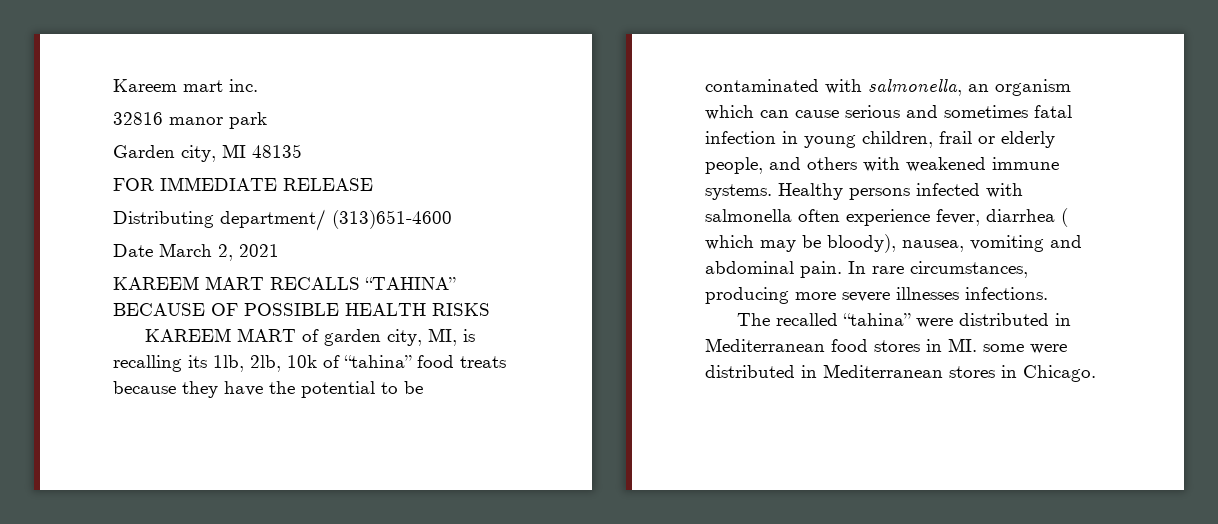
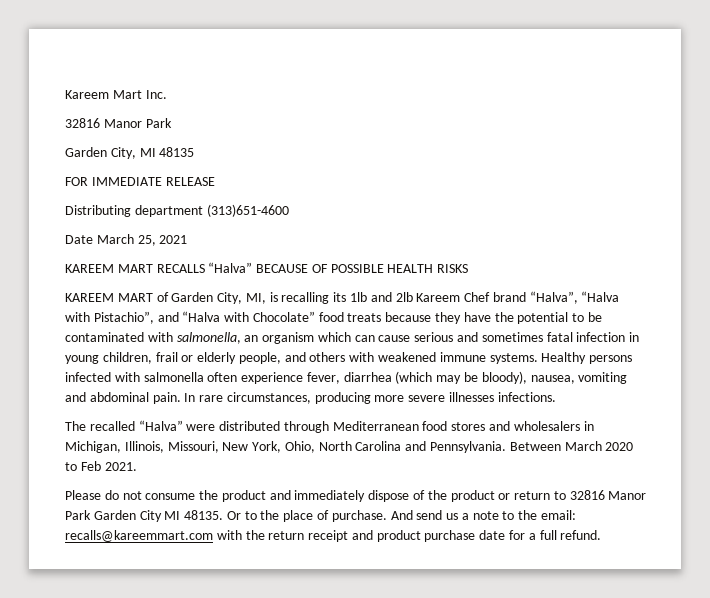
[113,79,258,92] [113,112,267,129] [113,145,216,162] Kareem mart inc. // 32816 manor park // Garden city, -> [65,90,167,99] [65,118,172,128] [65,147,136,159] Kareem Mart Inc. // 32816 Manor Park // Garden City,
[220,209,326,231] department/ -> [134,205,203,217] department
[218,244,233,261] 2, -> [137,235,156,246] 25,
[365,277,456,290] “TAHINA” -> [208,262,253,273] “Halva”
[324,329,423,346] garden city, -> [171,292,243,304] Garden City,
[213,355,412,372] 1lb, 2lb, 10k of “tahina” -> [350,291,620,304] [65,311,315,324] 1lb and 2lb Kareem Chef brand “Halva”, “Halva with Pistachio”, and “Halva with Chocolate”
[1061,208,1068,227] [705,235,754,250] ( which -> [395,371,433,384] (which
[843,313,1072,328] “tahina” were distributed in -> [138,420,329,433] “Halva” were distributed through
[926,338,1067,354] [705,364,1096,382] in MI. some were distributed in Mediterranean stores in Chicago. -> [489,421,594,431] [65,441,634,453] [65,461,137,471] [65,490,647,502] [65,510,577,522] [65,530,602,542] and wholesalers in Michigan, Illinois, Missouri, New York, Ohio, North Carolina and Pennsylvania. Between March 2020 to Feb 2021. // Please do not consume the product and immediately dispose of the product or return to 32816 Manor Park Garden City MI 48135. Or to the place of purchase. And send us a note to the email: recalls@kareemmart.com with the return receipt and product purchase date for a full refund.

